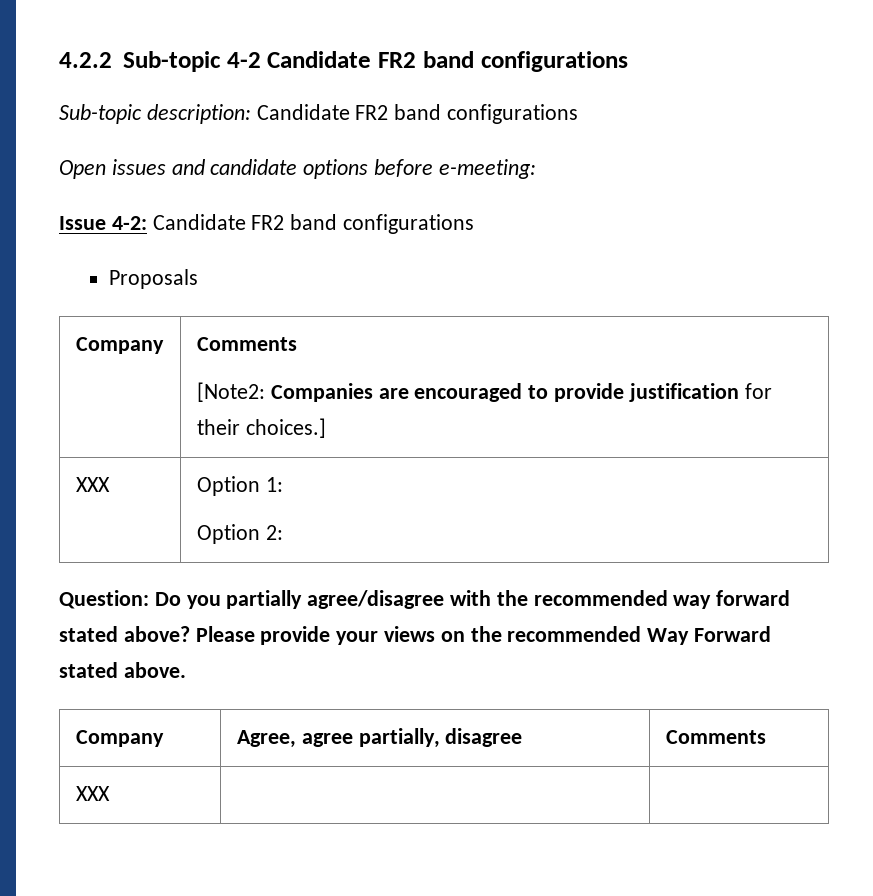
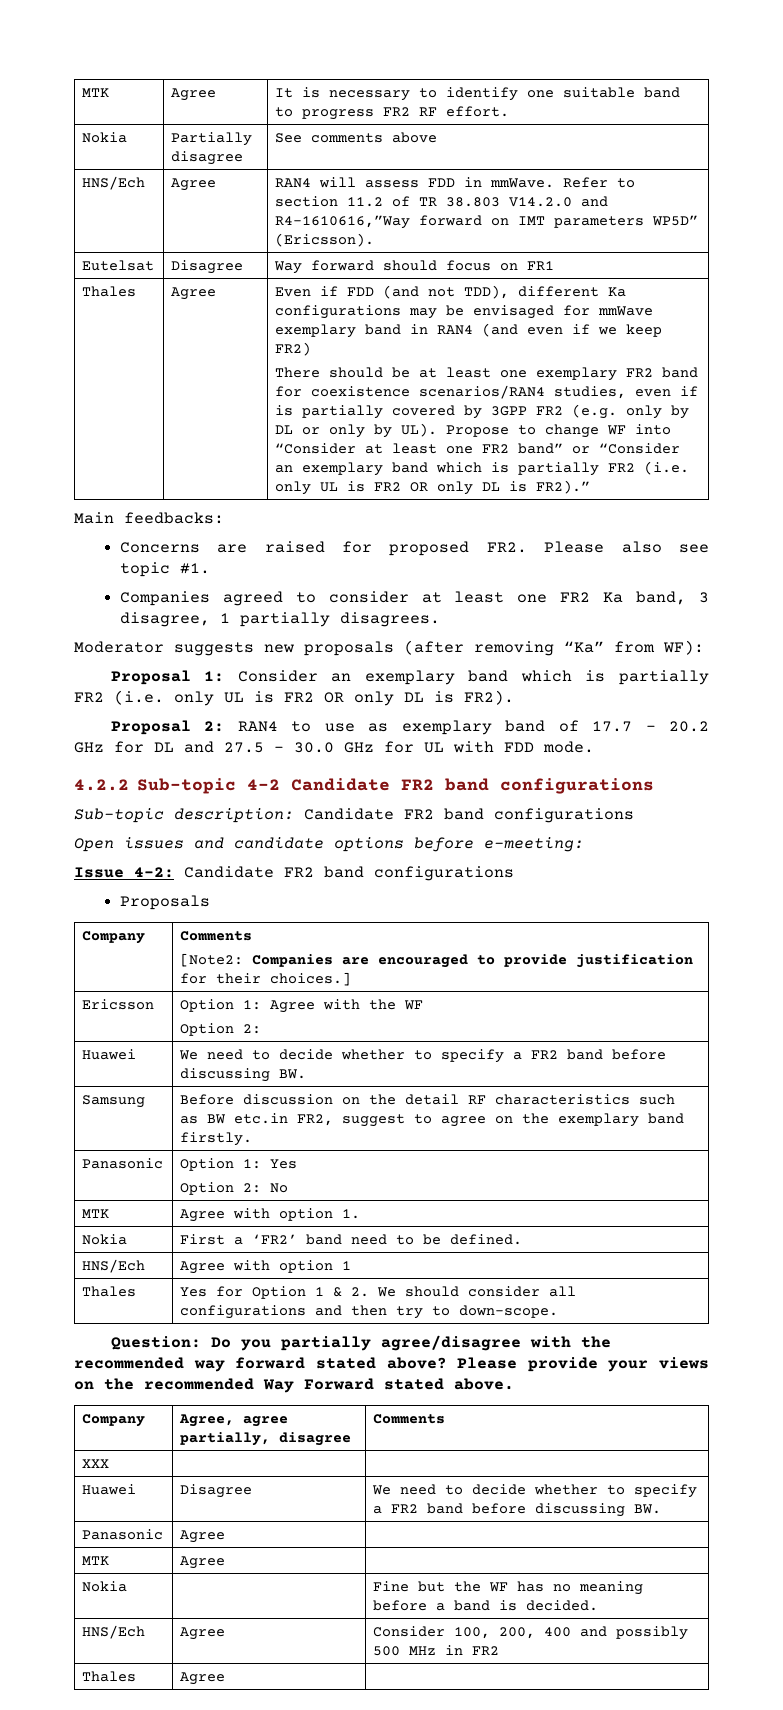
(59, 60) none -> [82,88,110,97] [171,88,217,101] [275,87,681,101] [275,106,510,120] [82,132,128,143] [171,132,253,146] [171,151,244,165] [275,132,438,143] [82,176,146,190] [171,178,217,191] [275,177,636,188] [275,196,609,207] [275,215,699,229] [275,233,375,247] [82,260,155,271] [171,260,244,274] [274,260,555,274] [82,286,137,297] [171,287,217,300] [275,285,627,299] [275,305,654,319] [275,323,663,338] [275,342,312,356] [275,367,699,381] [275,385,699,399] [275,404,690,419] [275,423,672,438] [275,443,681,454] [275,461,690,476] [275,480,591,495] [74,512,224,524] [119,541,709,556] [119,562,210,577] [119,591,709,606] [119,612,440,627] [74,640,704,656] [110,670,710,685] [74,690,514,706] [110,720,710,735] [74,741,594,753] MTK | Agree | It is necessary to identify one suitable band to progress FR2 RF effort. // Nokia | Partially disagree | See comments above // HNS/Ech | Agree | RAN4 will assess FDD in mmWave. Refer to section 11.2 of TR 38.803 V14.2.0 and R4-1610616,”Way forward on IMT parameters WP5D” (Ericsson). // Eutelsat | Disagree | Way forward should focus on FR1 // Thales | Agree | Even if FDD (and not TDD), different Ka configurations may be envisaged for mmWave exemplary band in RAN4 (and even if we keep FR2) // There should be at least one exemplary FR2 band for coexistence scenarios/RAN4 studies, even if is partially covered by 3GPP FR2 (e.g. only by DL or only by UL). Propose to change WF into “Consider at least one FR2 band” or “Consider an exemplary band which is partially FR2 (i.e. only UL is FR2 OR only DL is FR2).” // Main feedbacks: // Concerns are raised for proposed FR2. Please also see topic #1. // Companies agreed to consider at least one FR2 Ka band, 3 disagree, 1 partially disagrees. // Moderator suggests new proposals (after removing “Ka” from WF): // Proposal 1: Consider an exemplary band which is partially FR2 (i.e. only UL is FR2 OR only DL is FR2). // Proposal 2: RAN4 to use as exemplary band of 17.7 – 20.2 GHz for DL and 27.5 – 30.0 GHz for UL with FDD mode. //
[75,477,110,492] [196,476,283,496] [196,524,283,544] XXX | Option 1: // Option 2: -> [82,999,155,1010] [180,999,424,1013] [180,1023,262,1036] [82,1049,137,1060] [179,1049,667,1063] [180,1068,307,1082] [82,1095,146,1108] [180,1094,676,1105] [180,1113,685,1127] [180,1132,253,1146] [82,1158,164,1169] [180,1158,298,1171] [180,1182,289,1195] [82,1209,110,1218] [180,1208,361,1222] [82,1234,128,1245] [180,1234,523,1245] [82,1259,146,1273] [180,1260,352,1274] [82,1286,137,1297] [180,1286,577,1299] [180,1305,559,1319] Ericsson | Option 1: Agree with the WF // Option 2: // Huawei | We need to decide whether to specify a FR2 band before discussing BW. // Samsung | Before discussion on the detail RF characteristics such as BW etc.in FR2, suggest to agree on the exemplary band firstly. // Panasonic | Option 1: Yes // Option 2: No // MTK | Agree with option 1. // Nokia | First a ‘FR2’ band need to be defined. // HNS/Ech | Agree with option 1 // Thales | Yes for Option 1 & 2. We should consider all configurations and then try to down-scope.
(110, 793) none -> [82,1484,137,1495] [180,1484,253,1498] [372,1484,698,1498] [373,1503,662,1517] [82,1529,164,1540] [180,1530,226,1543] [82,1556,110,1565] [180,1556,226,1569] [82,1581,128,1592] [373,1581,644,1595] [373,1600,599,1611] [82,1625,146,1639] [180,1627,226,1640] [373,1626,689,1640] [373,1645,500,1656] [82,1671,137,1682] [180,1672,226,1685] // Huawei | Disagree | We need to decide whether to specify a FR2 band before discussing BW. // Panasonic | Agree | // MTK | Agree | // Nokia | | Fine but the WF has no meaning before a band is decided. // HNS/Ech | Agree | Consider 100, 200, 400 and possibly 500 MHz in FR2 // Thales | Agree |

